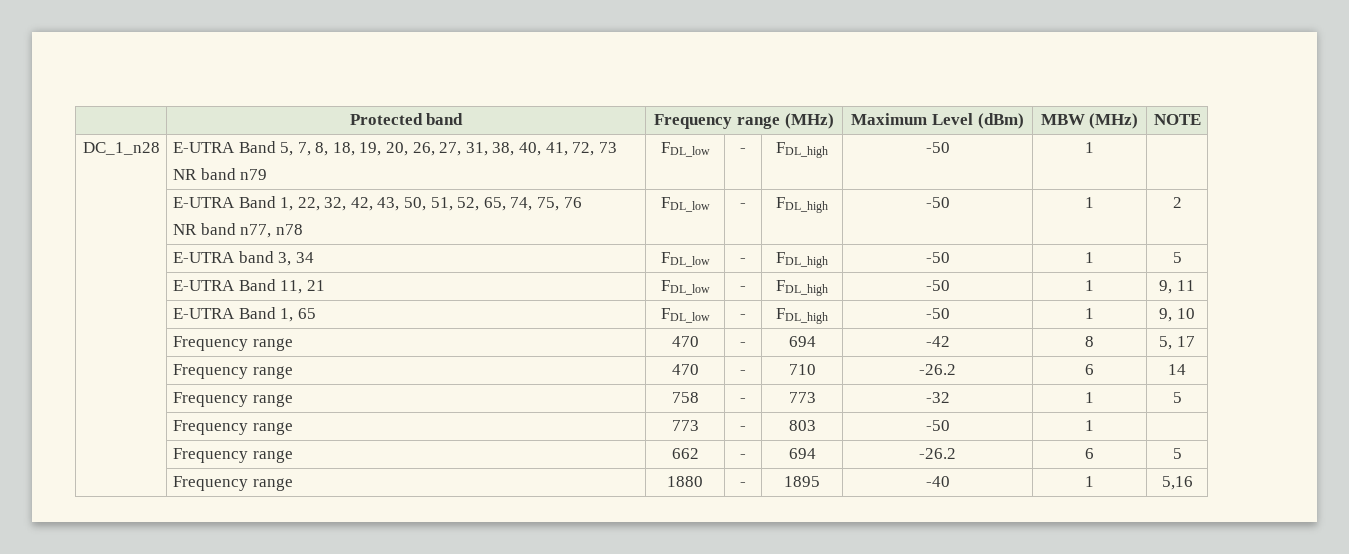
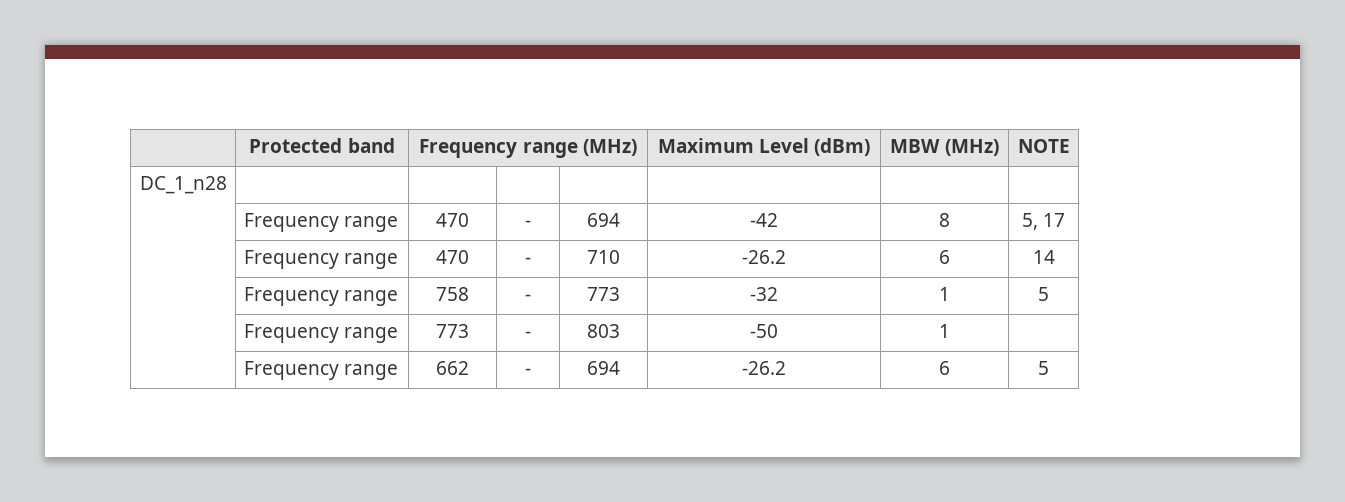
[172,141,617,156] [172,168,268,180] [660,142,710,157] [740,148,746,153] [776,142,828,158] [925,142,950,153] [1085,142,1094,153] [172,196,582,211] [172,223,303,238] [660,197,710,212] [740,203,746,208] [776,197,828,213] [925,197,950,208] [1085,197,1094,208] [1172,197,1182,208] [172,251,314,266] [660,252,710,267] [740,258,746,263] [776,252,828,268] [925,252,950,263] [1085,252,1094,263] [1172,252,1182,263] [172,279,325,294] [660,280,710,295] [740,286,746,291] [776,280,828,296] [925,280,950,291] [1085,280,1094,291] [1159,280,1195,294] [172,307,316,322] [660,308,710,323] [740,314,746,319] [776,308,828,324] [925,308,950,319] [1085,308,1094,319] [1159,308,1195,322] E-UTRA Band 5, 7, 8, 18, 19, 20, 26, 27, 31, 38, 40, 41, 72, 73 // NR band n79 | FDL_low | - | FDL_high | -50 | 1 | // | E-UTRA Band 1, 22, 32, 42, 43, 50, 51, 52, 65, 74, 75, 76 // NR band n77, n78 | FDL_low | - | FDL_high | -50 | 1 | 2 // | E-UTRA band 3, 34 | FDL_low | - | FDL_high | -50 | 1 | 5 // | E-UTRA Band 11, 21 | FDL_low | - | FDL_high | -50 | 1 | 9, 11 // | E-UTRA Band 1, 65 | FDL_low | - | FDL_high | -50 | 1 | 9, 10 -> (227, 185) | | | | | |
[172,476,293,491] [667,476,703,487] [740,482,746,487] [784,476,820,487] [925,476,950,487] [1085,476,1094,487] [1161,476,1193,490] // | Frequency range | 1880 | - | 1895 | -40 | 1 | 5,16 -> (1049, 368) none

